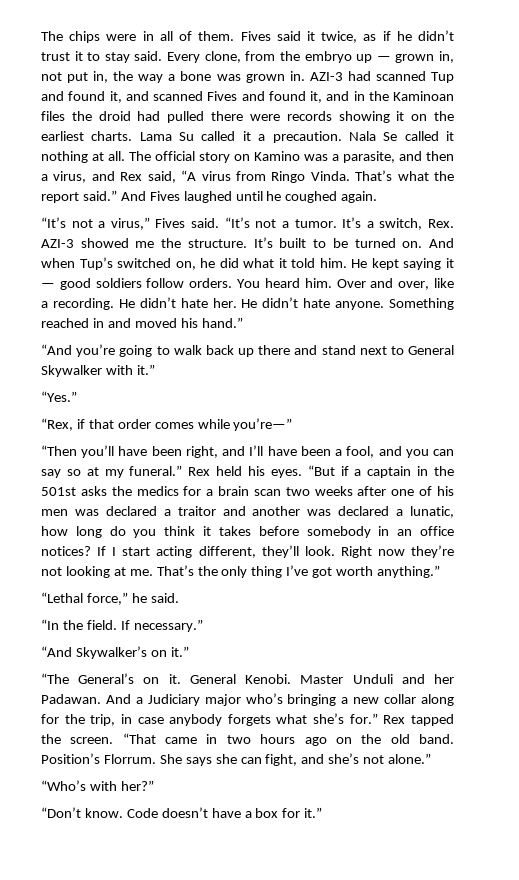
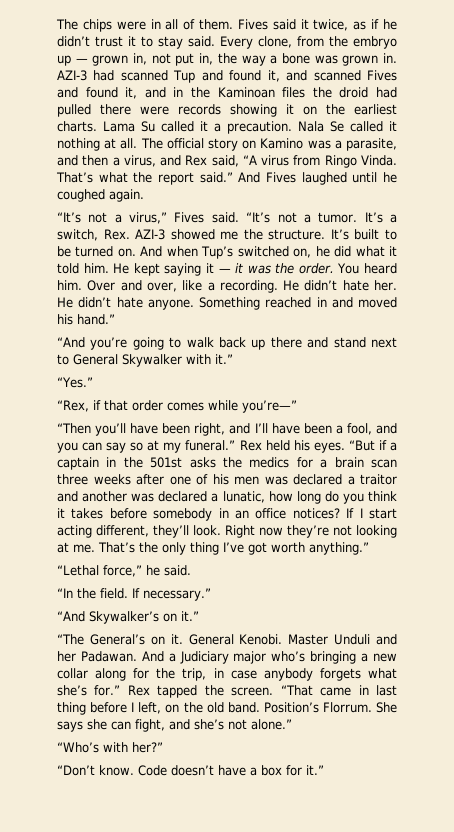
[59,278,233,290] good soldiers follow orders. -> [235,263,334,274] it was the order.
[285,487,310,496] two -> [57,474,88,485] three
[226,734,327,746] two hours ago -> [375,685,397,696] [57,702,162,715] last thing before I left,

